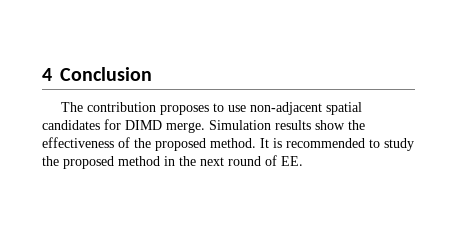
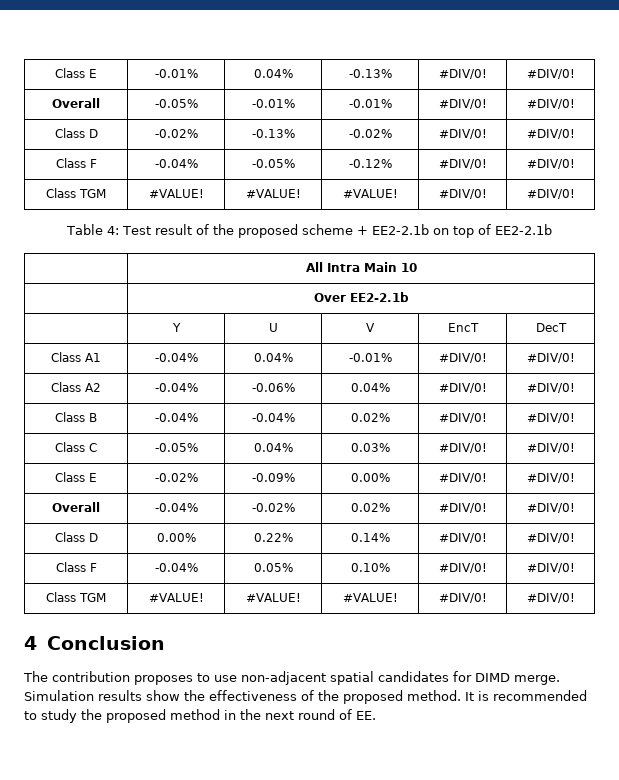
(42, 74) none -> [55,68,97,78] [154,69,198,78] [253,69,293,78] [348,69,392,78] [438,69,487,79] [526,69,575,79] [52,98,100,108] [154,99,198,108] [251,99,295,108] [348,99,392,108] [438,99,487,109] [526,99,575,109] [54,128,98,138] [154,129,198,138] [251,129,295,138] [348,129,392,138] [438,129,487,139] [526,129,575,139] [55,158,97,168] [154,159,198,168] [251,159,295,168] [348,159,392,168] [438,159,487,169] [526,159,575,169] [46,188,106,198] [148,189,204,198] [245,189,301,198] [342,189,398,198] [438,189,487,199] [526,189,575,199] [66,224,552,238] [305,262,417,272] [313,292,409,302] [171,323,181,332] [268,323,278,332] [366,323,375,332] [447,323,479,332] [535,323,567,332] [51,352,101,362] [154,353,198,362] [253,353,293,362] [348,353,392,362] [438,353,487,363] [526,353,575,363] [51,382,101,392] [154,383,198,392] [251,383,295,392] [350,383,390,392] [438,383,487,393] [526,383,575,393] [55,412,97,422] [154,413,198,422] [251,413,295,422] [350,413,390,422] [438,413,487,423] [526,413,575,423] [55,442,97,452] [154,443,198,452] [253,443,293,452] [350,443,390,452] [438,443,487,453] [526,443,575,453] [55,472,97,482] [154,473,198,482] [251,473,295,482] [350,473,390,482] [438,473,487,483] [526,473,575,483] [52,502,100,512] [154,503,198,512] [251,503,295,512] [350,503,390,512] [438,503,487,513] [526,503,575,513] [54,532,98,542] [156,533,196,542] [253,533,293,542] [350,533,390,542] [438,533,487,543] [526,533,575,543] [55,562,97,572] [154,563,198,572] [253,563,293,572] [350,563,390,572] [438,563,487,573] [526,563,575,573] [46,592,106,602] [148,593,204,602] [245,593,301,602] [342,593,398,602] [438,593,487,603] [526,593,575,603] Class E | -0.01% | 0.04% | -0.13% | #DIV/0! | #DIV/0! // Overall | -0.05% | -0.01% | -0.01% | #DIV/0! | #DIV/0! // Class D | -0.02% | -0.13% | -0.02% | #DIV/0! | #DIV/0! // Class F | -0.04% | -0.05% | -0.12% | #DIV/0! | #DIV/0! // Class TGM | #VALUE! | #VALUE! | #VALUE! | #DIV/0! | #DIV/0! // Table 4: Test result of the proposed scheme + EE2-2.1b on top of EE2-2.1b // | All Intra Main 10 // | Over EE2-2.1b // | Y | U | V | EncT | DecT // Class A1 | -0.04% | 0.04% | -0.01% | #DIV/0! | #DIV/0! // Class A2 | -0.04% | -0.06% | 0.04% | #DIV/0! | #DIV/0! // Class B | -0.04% | -0.04% | 0.02% | #DIV/0! | #DIV/0! // Class C | -0.05% | 0.04% | 0.03% | #DIV/0! | #DIV/0! // Class E | -0.02% | -0.09% | 0.00% | #DIV/0! | #DIV/0! // Overall | -0.04% | -0.02% | 0.02% | #DIV/0! | #DIV/0! // Class D | 0.00% | 0.22% | 0.14% | #DIV/0! | #DIV/0! // Class F | -0.04% | 0.05% | 0.10% | #DIV/0! | #DIV/0! // Class TGM | #VALUE! | #VALUE! | #VALUE! | #DIV/0! | #DIV/0! //

